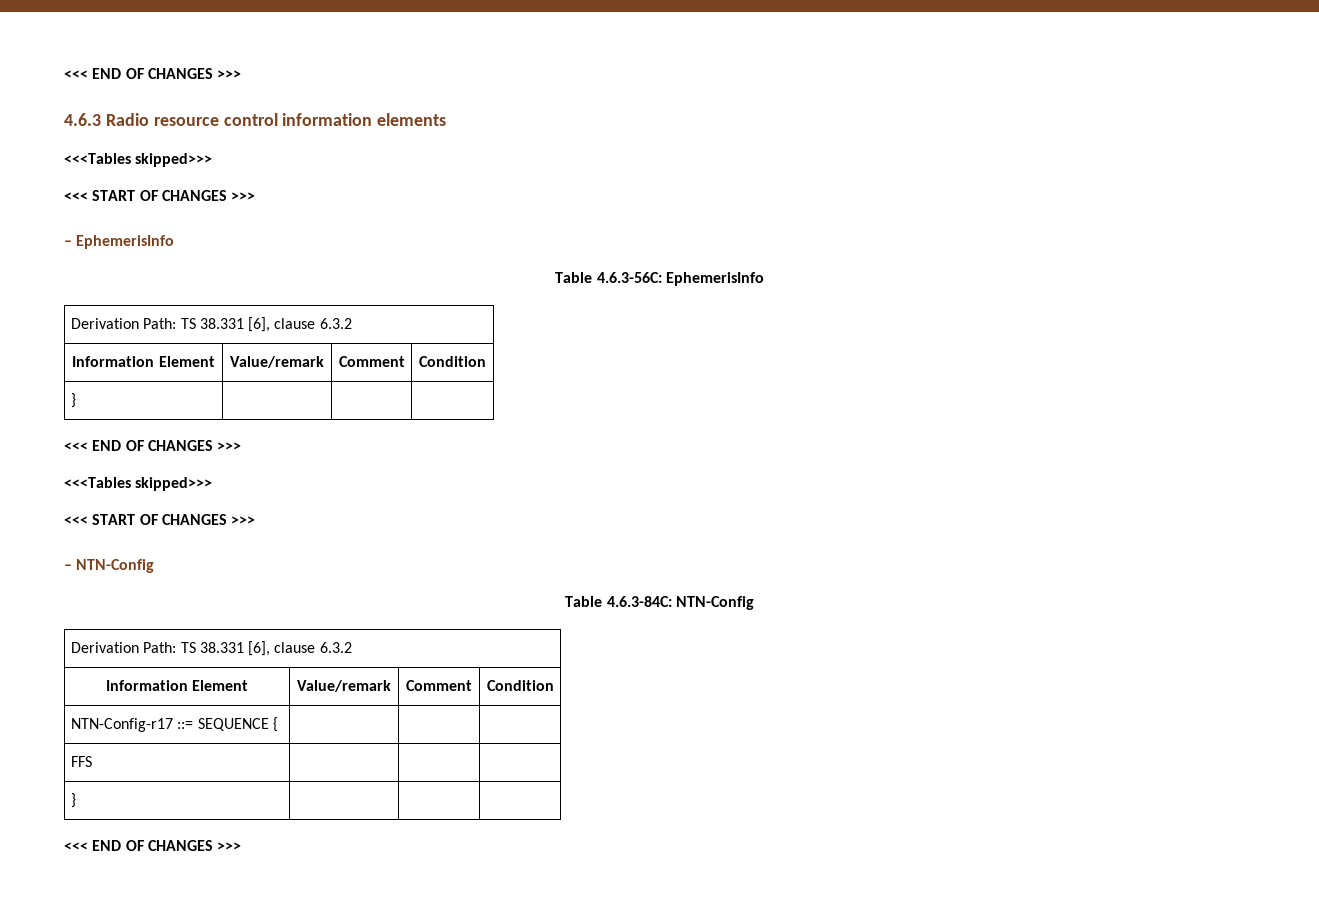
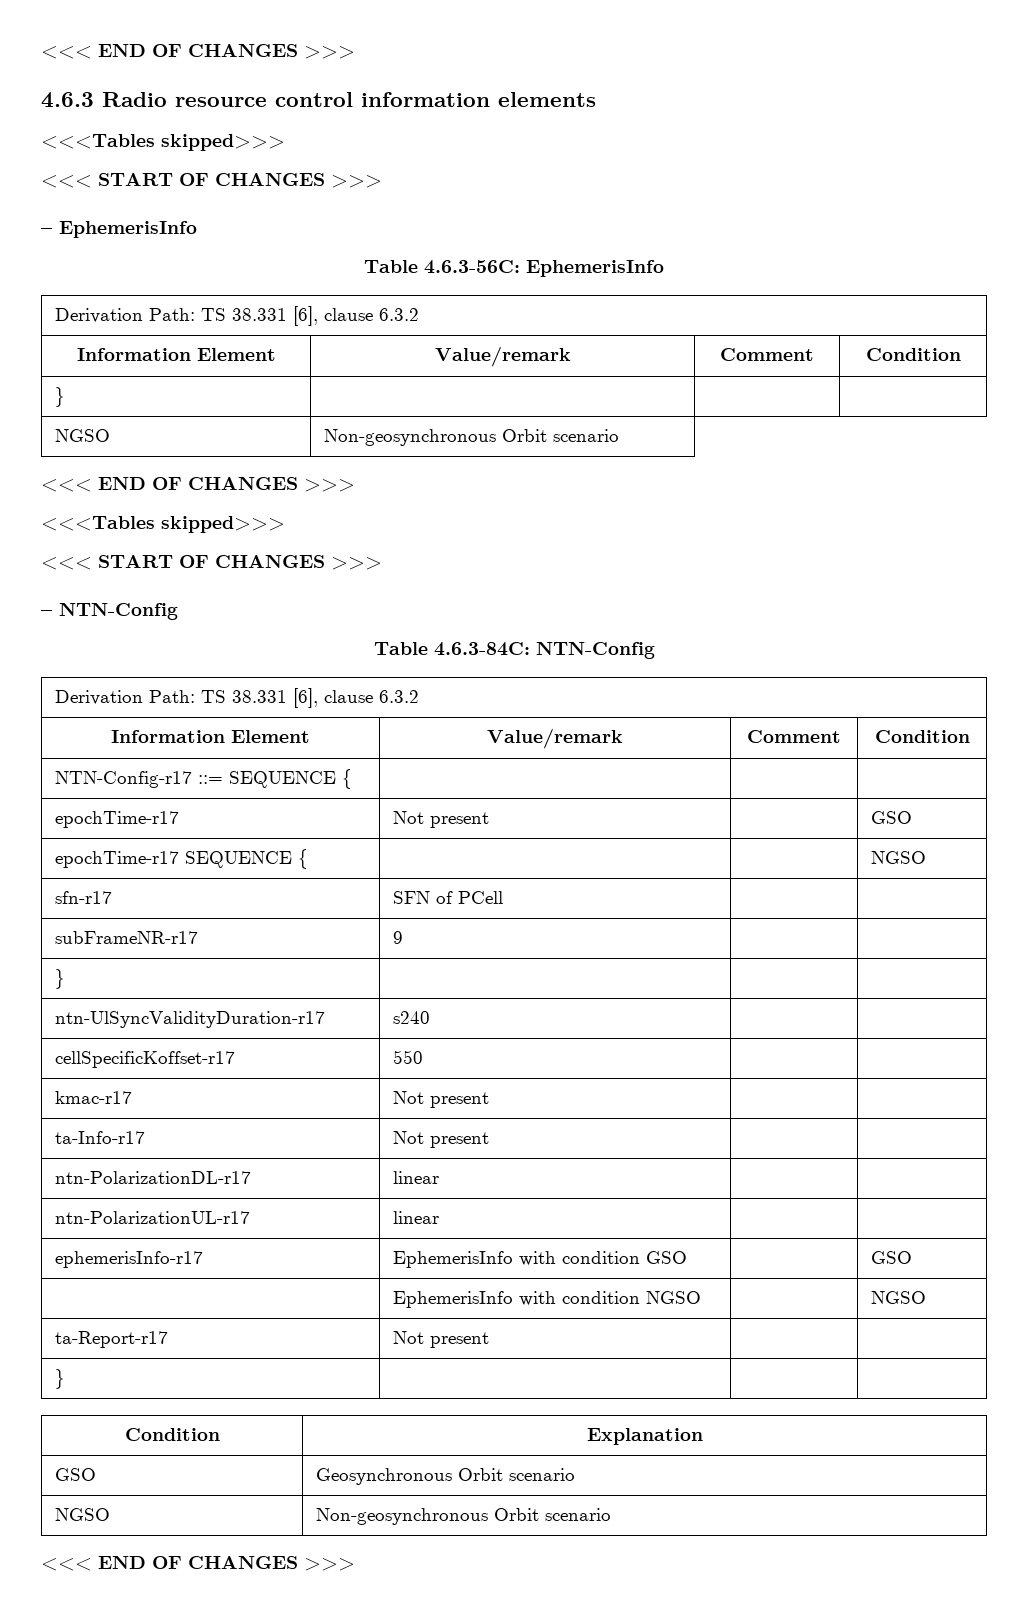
(76, 400) none -> [55,429,111,442] [324,429,620,446] // NGSO | Non-geosynchronous Orbit scenario
[70,756,92,767] [70,793,76,808] FFS | | | // } | | | -> [55,811,180,828] [393,811,490,828] [871,811,913,824] [55,849,309,869] [871,851,927,864] [55,891,113,904] [393,891,504,904] [55,931,199,944] [393,931,404,944] [55,969,66,989] [55,1011,326,1028] [393,1011,431,1024] [55,1051,236,1068] [393,1050,424,1064] [55,1091,133,1104] [393,1091,490,1108] [55,1131,146,1144] [393,1131,490,1148] [55,1171,252,1184] [393,1171,440,1184] [55,1211,251,1224] [393,1211,440,1224] [55,1251,204,1268] [393,1251,688,1268] [871,1251,913,1264] [393,1291,702,1308] [871,1291,927,1304] [55,1331,169,1348] [393,1331,490,1348] [55,1369,66,1389] [124,1428,220,1441] [586,1428,703,1445] [55,1468,97,1481] [316,1468,576,1485] [55,1508,111,1521] [316,1508,612,1525] epochTime-r17 | Not present | | GSO // epochTime-r17 SEQUENCE { | | | NGSO // sfn-r17 | SFN of PCell | | // subFrameNR-r17 | 9 | | // } | | | // ntn-UlSyncValidityDuration-r17 | s240 | | // cellSpecificKoffset-r17 | 550 | | // kmac-r17 | Not present | | // ta-Info-r17 | Not present | | // ntn-PolarizationDL-r17 | linear | | // ntn-PolarizationUL-r17 | linear | | // ephemerisInfo-r17 | EphemerisInfo with condition GSO | | GSO // | EphemerisInfo with condition NGSO | | NGSO // ta-Report-r17 | Not present | | // } | | | // Condition | Explanation // GSO | Geosynchronous Orbit scenario // NGSO | Non-geosynchronous Orbit scenario

